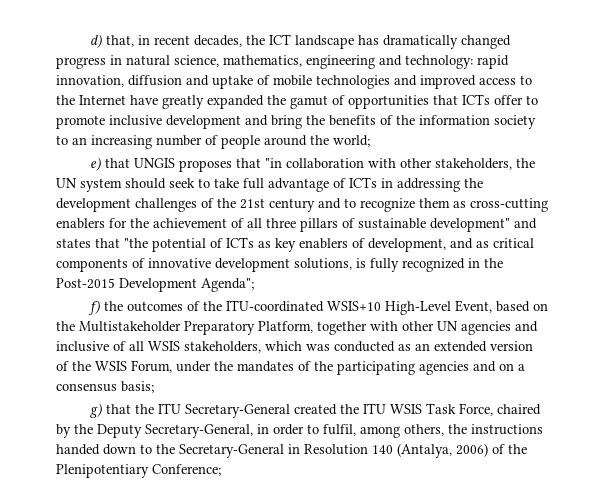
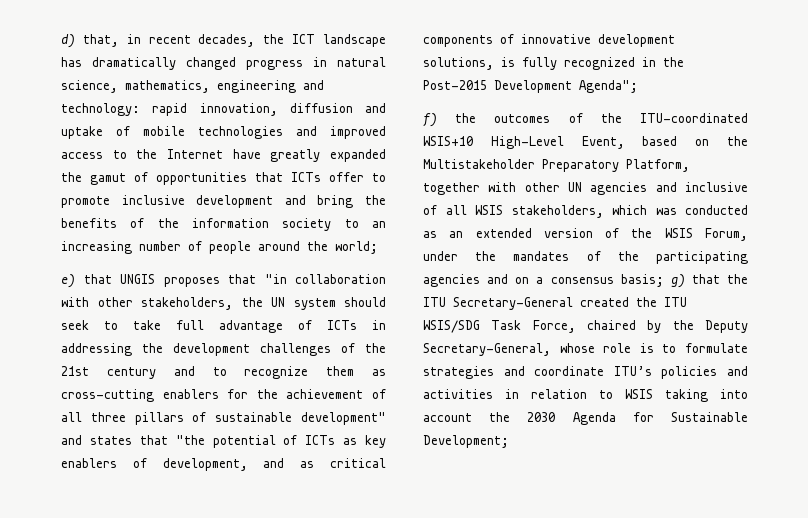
(154, 387) // -> (664, 280) none
[389,404,422,414] WSIS -> [423,320,480,333] WSIS/SDG
[257,424,543,438] [56,443,527,458] [56,464,221,478] in order to fulfil, among others, the instructions handed down to the Secretary-General in Resolution 140 (Antalya, 2006) of the Plenipotentiary Conference; -> [559,343,748,353] [423,366,748,379] [423,389,748,402] [423,412,748,425] [423,435,509,448] whose role is to formulate strategies and coordinate ITU’s policies and activities in relation to WSIS taking into account the 2030 Agenda for Sustainable Development;

